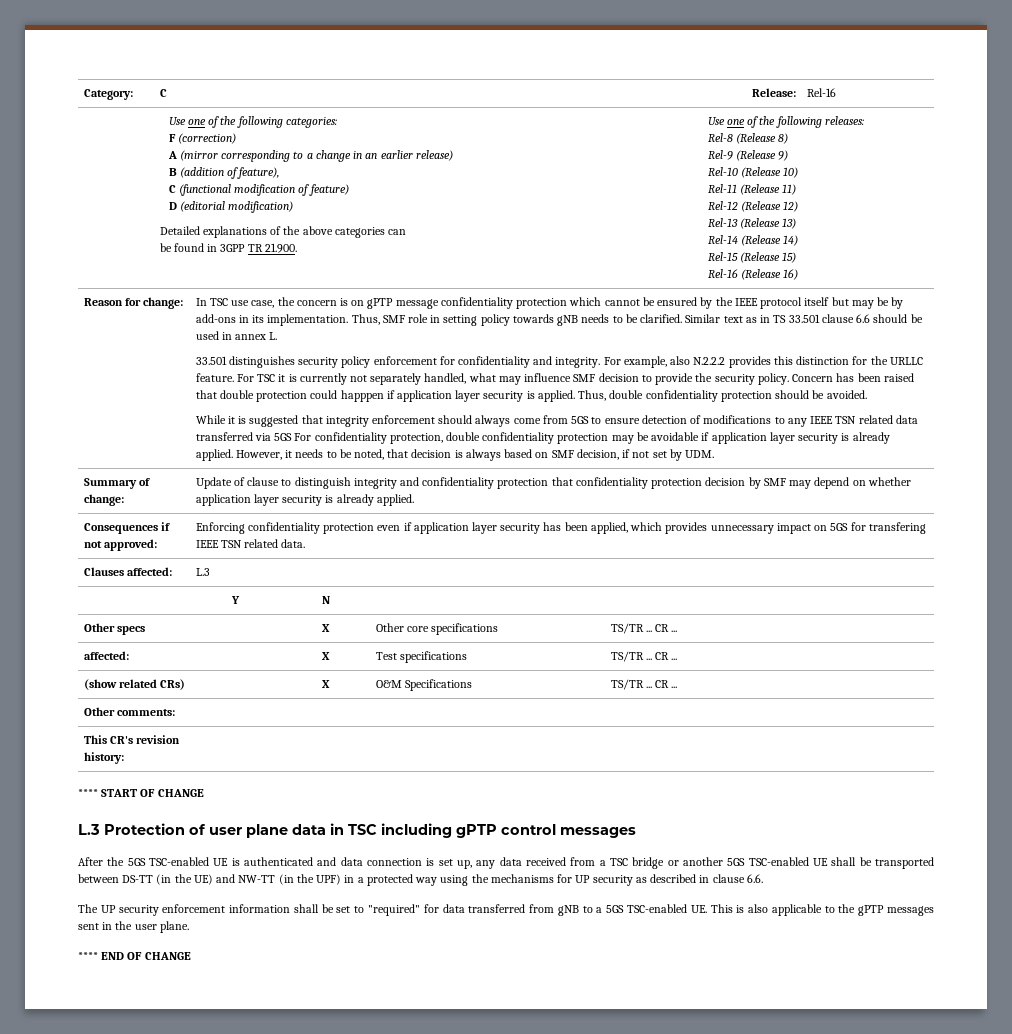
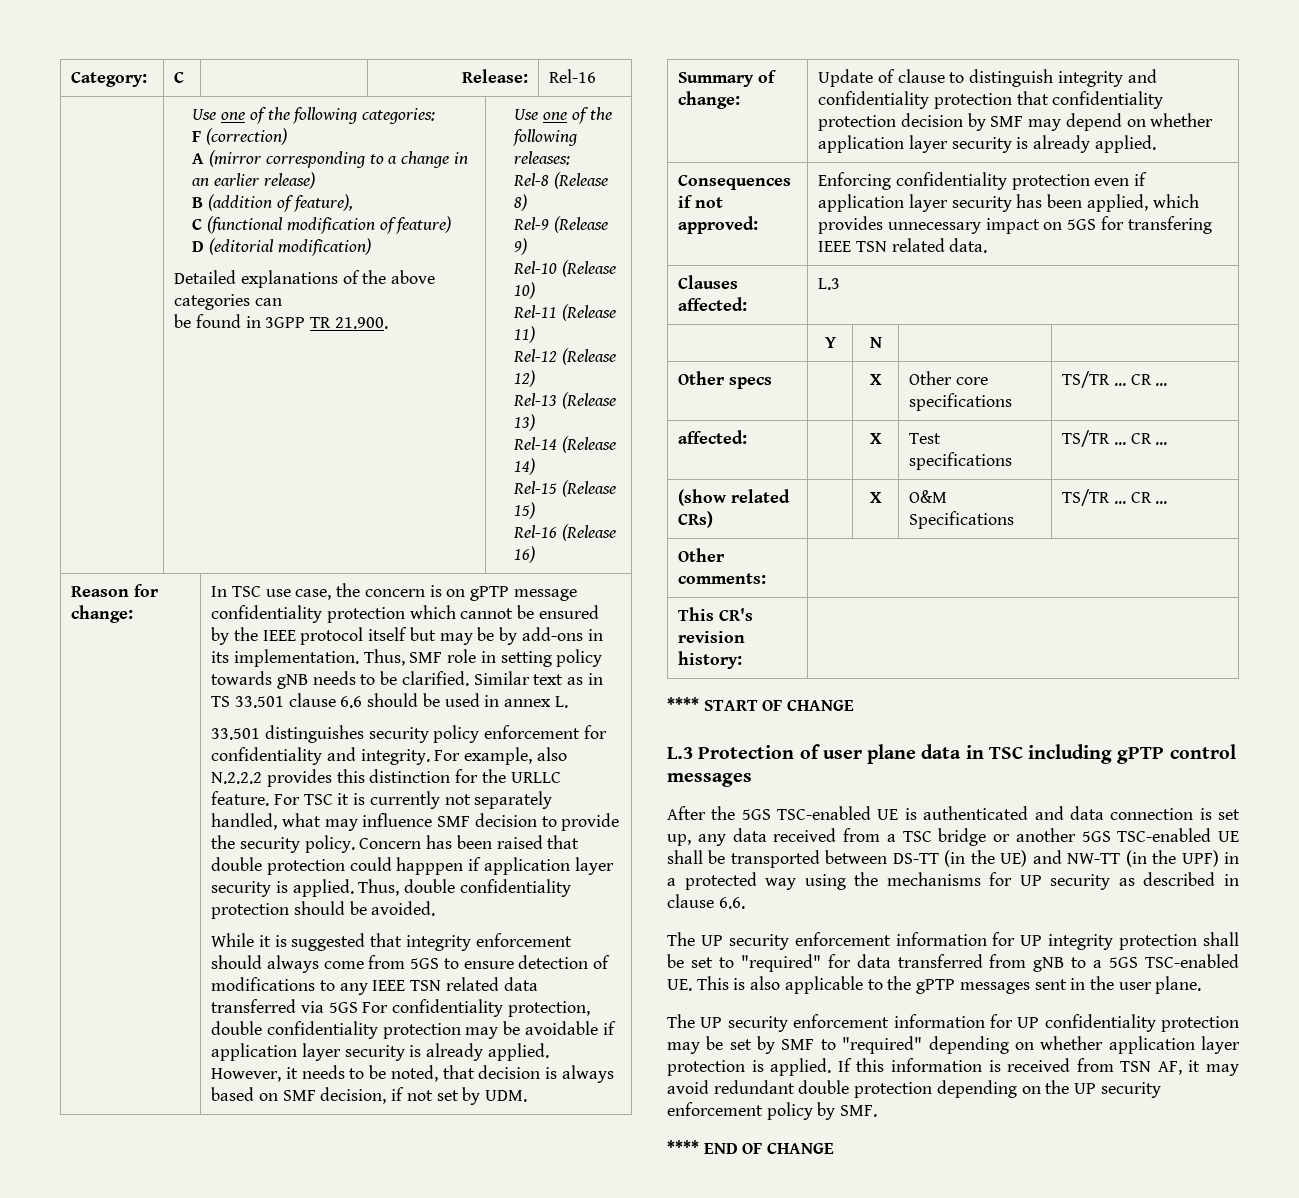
(291, 908) none -> [992,932,1198,950] for UP integrity protection
(189, 927) none -> [667,1014,1239,1032] [667,1036,1240,1054] [667,1058,1239,1076] [667,1080,1161,1098] [667,1102,878,1120] // The UP security enforcement information for UP confidentiality protection may be set by SMF to "required" depending on whether application layer protection is applied. If this information is received from TSN AF, it may avoid redundant double protection depending on the UP security enforcement policy by SMF.

